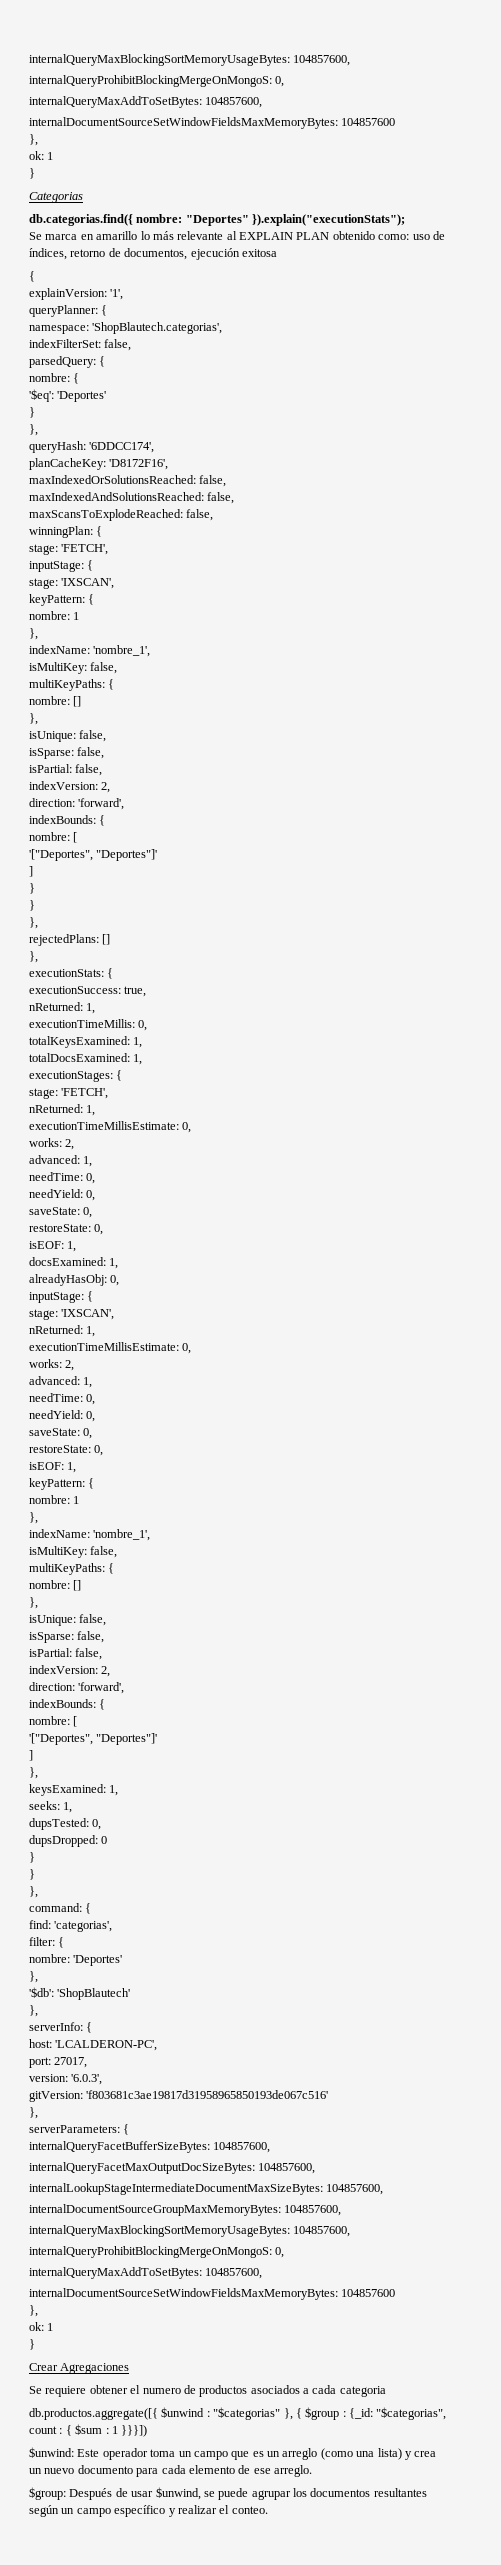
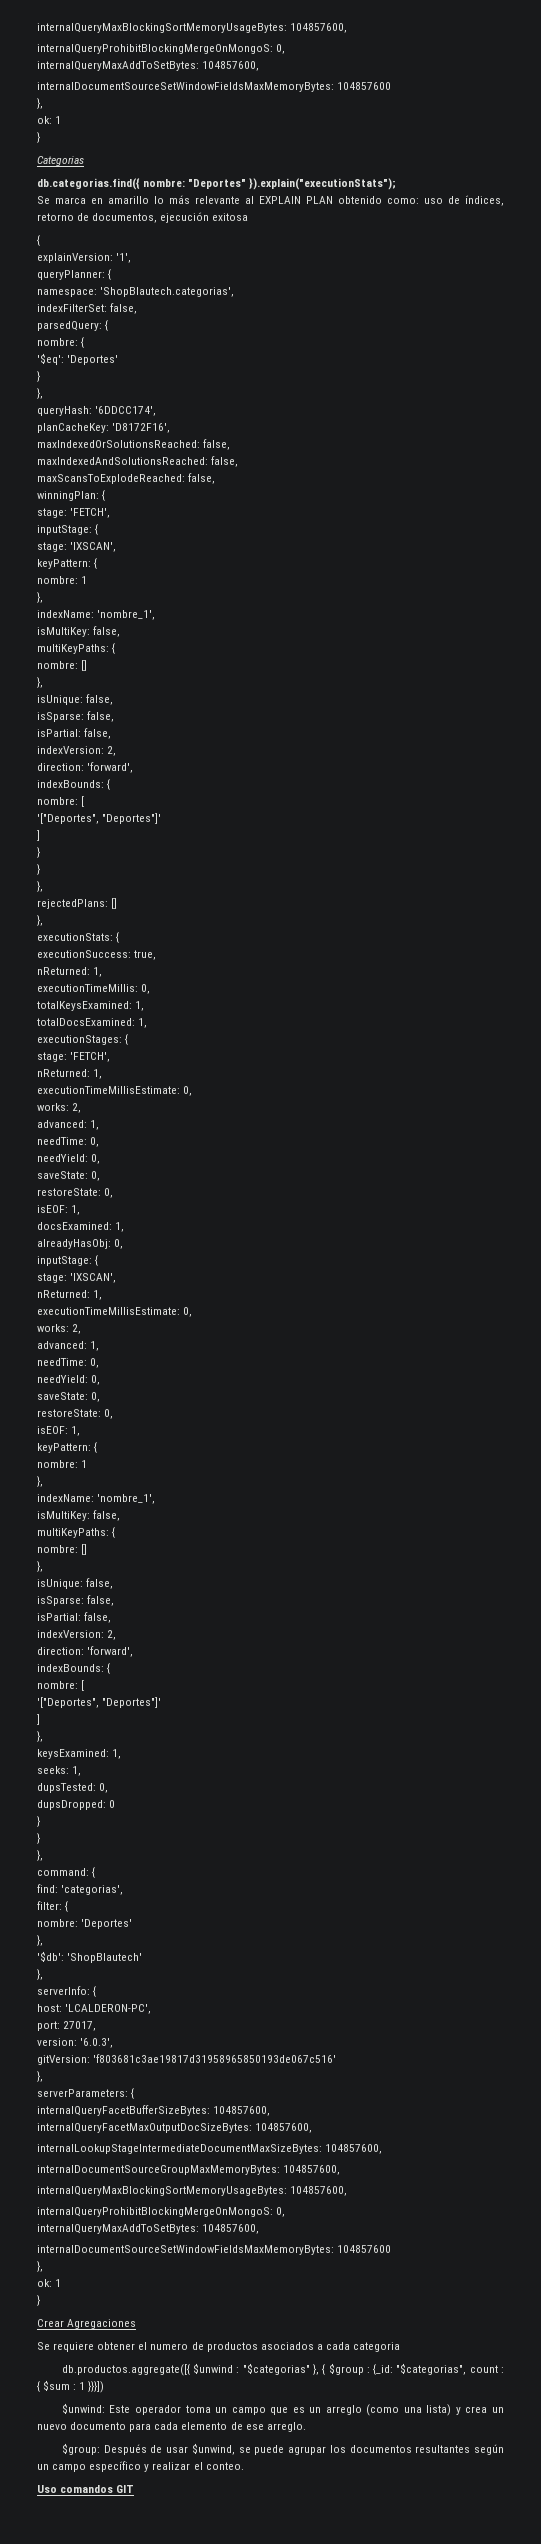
(268, 2510) none -> [37,2485,135,2493] // Uso comandos GIT

